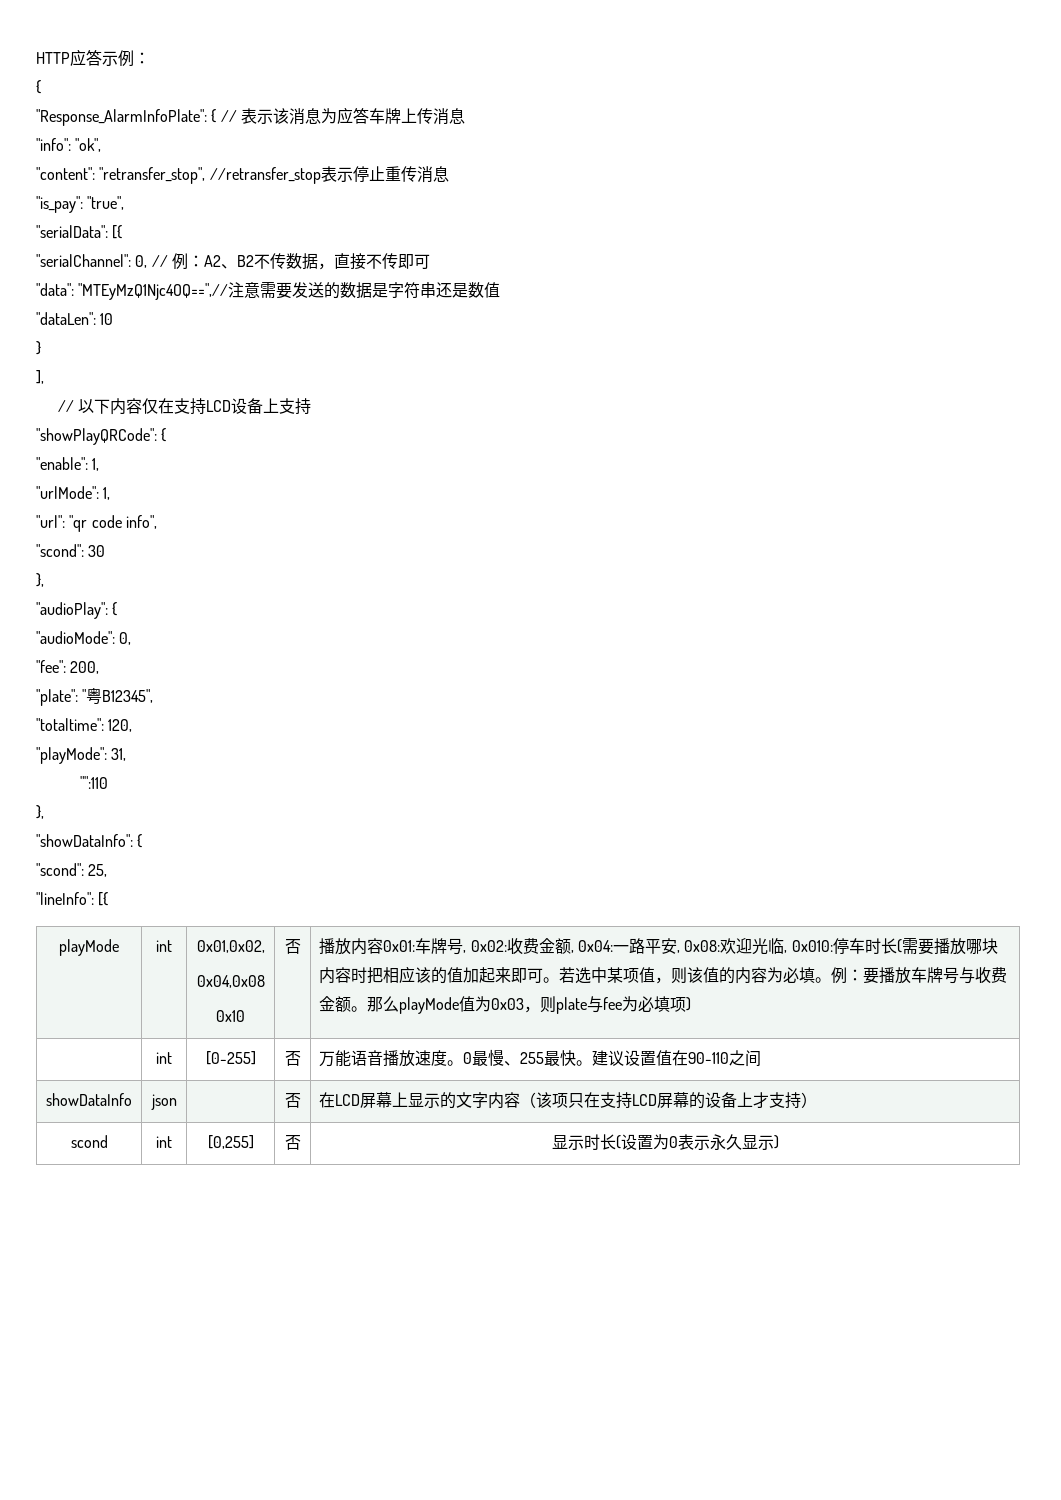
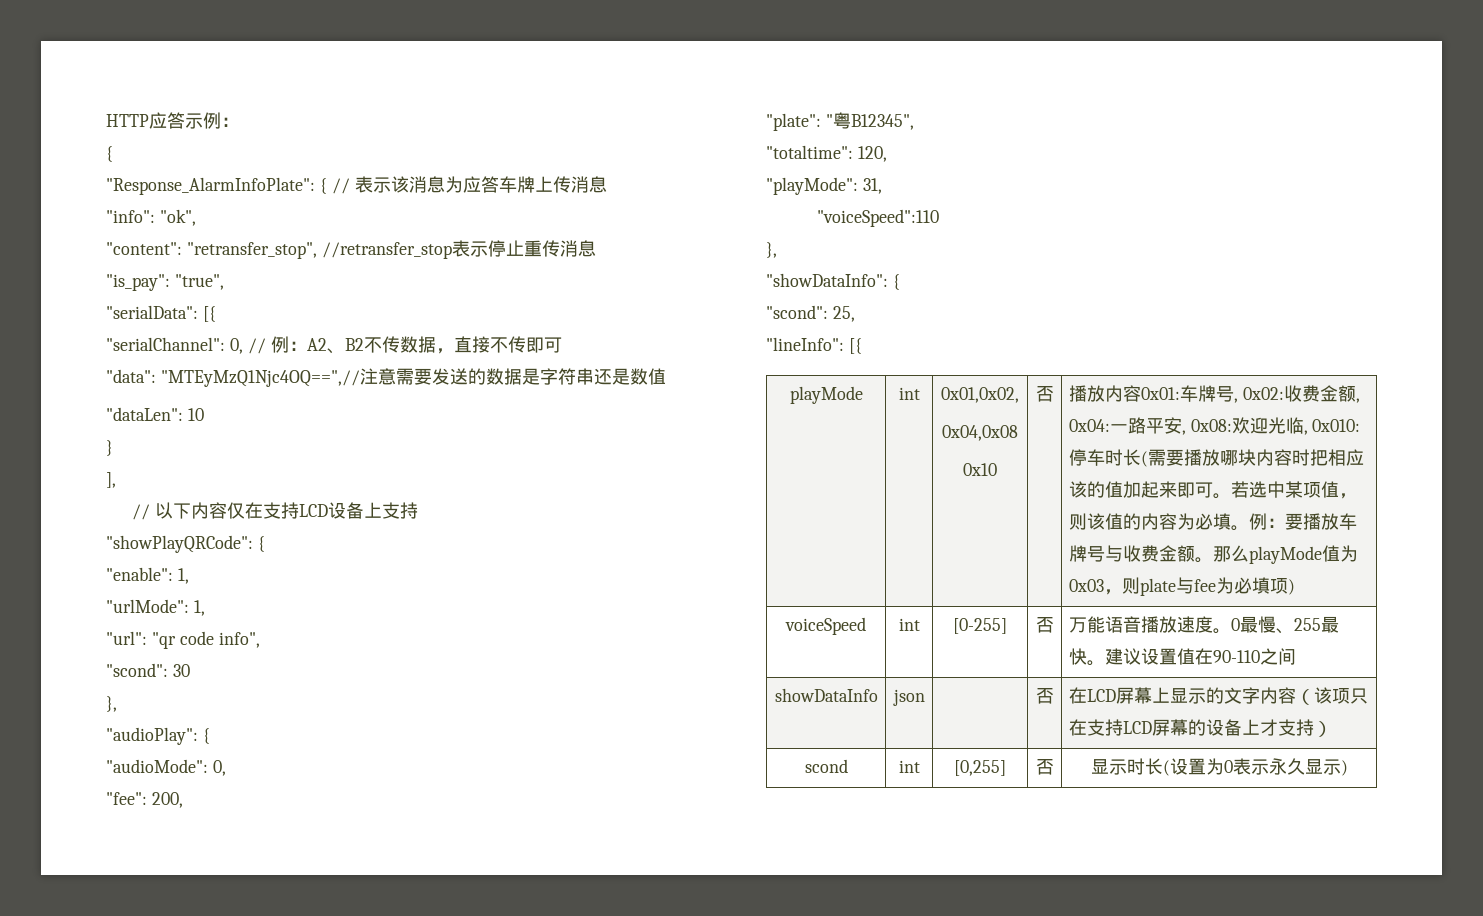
[80,776,109,789] "":110 -> [817,209,940,227] "voiceSpeed":110
(692, 1004) none -> [785,617,866,635] voiceSpeed

